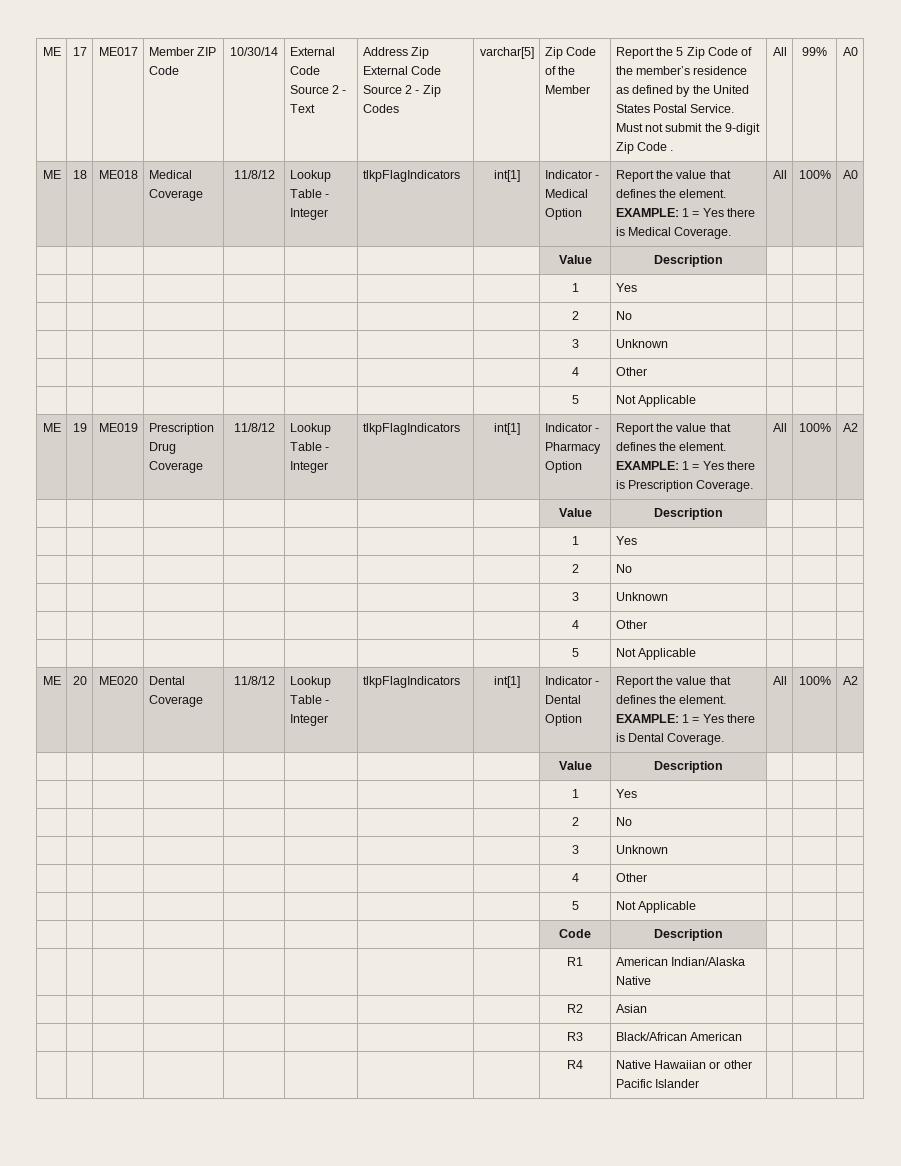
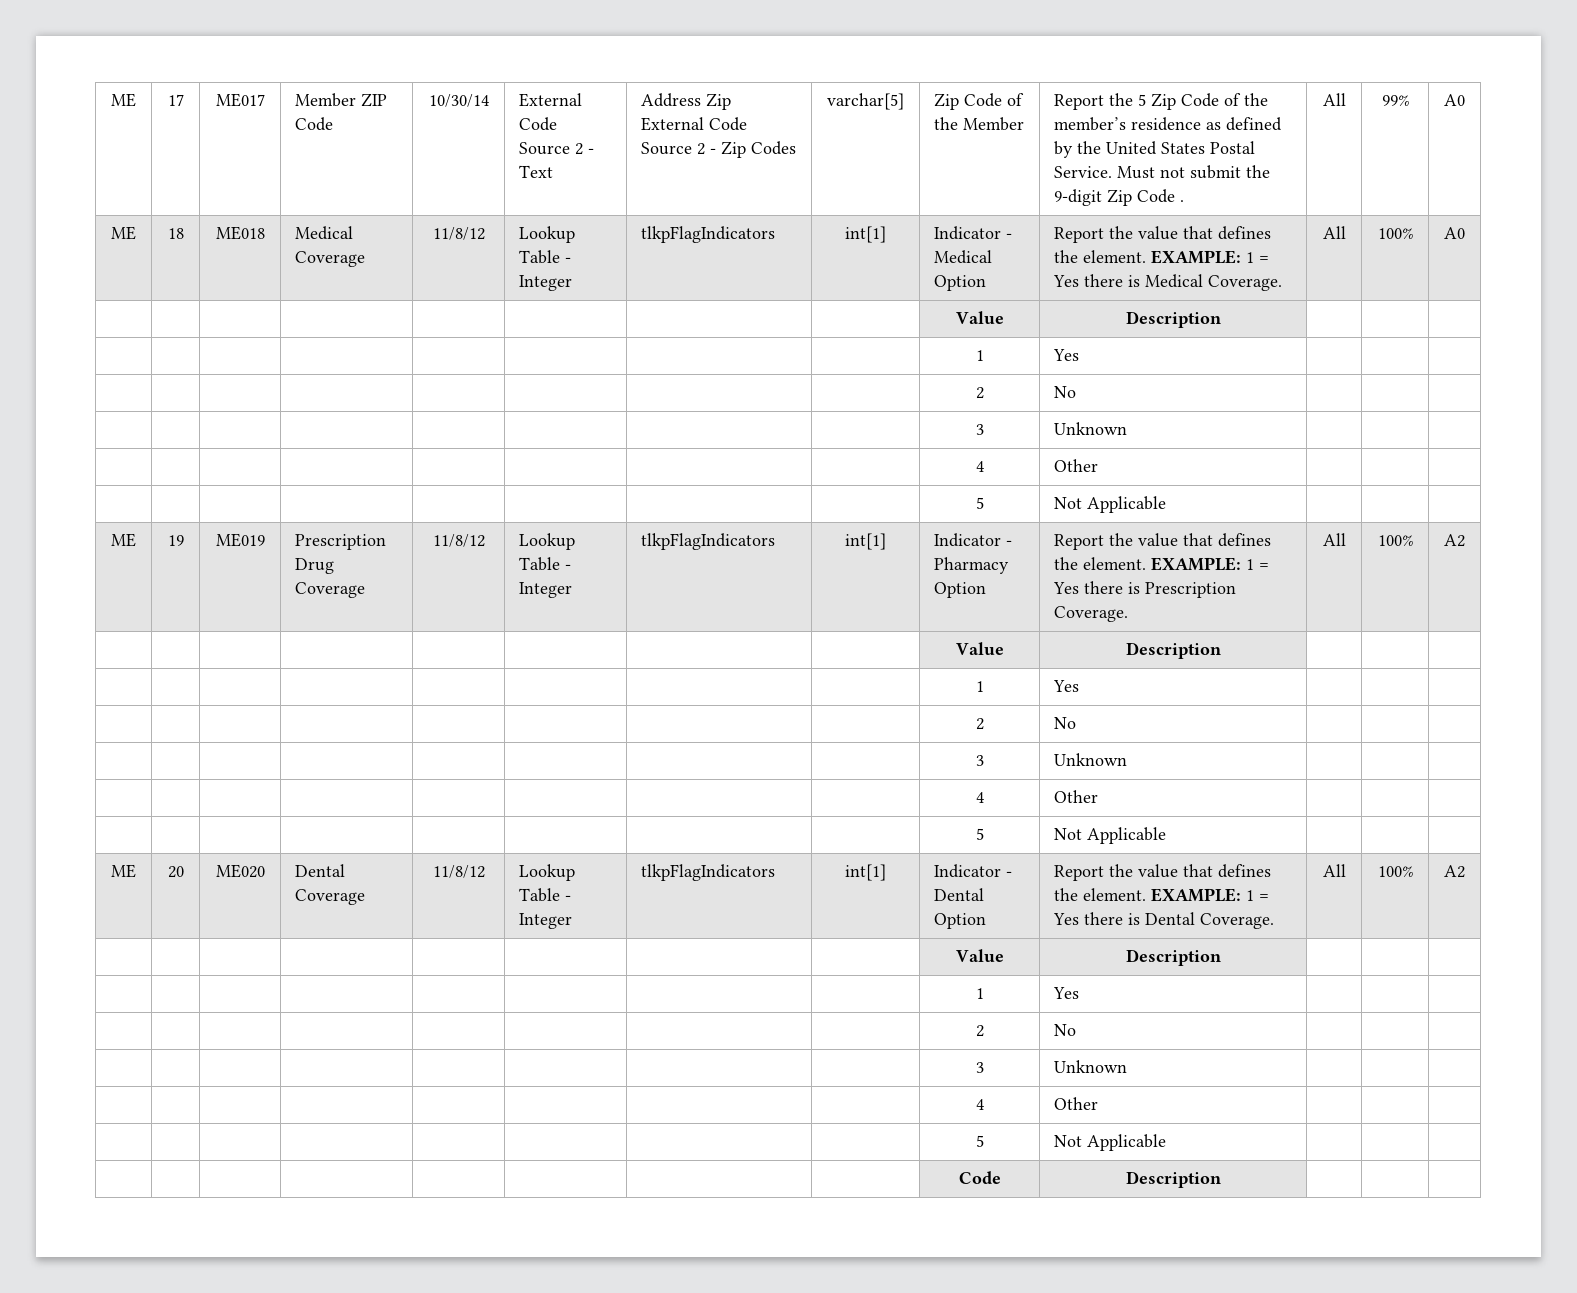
[567,957,583,966] [615,957,745,966] [615,976,651,985] [567,1004,583,1013] [615,1004,647,1013] [567,1032,583,1041] [615,1032,742,1041] [567,1060,583,1069] [615,1060,752,1069] [615,1079,699,1088] // | | | | | | | | R1 | American Indian/Alaska Native | | | // | | | | | | | | R2 | Asian | | | // | | | | | | | | R3 | Black/African American | | | // | | | | | | | | R4 | Native Hawaiian or other Pacific Islander | | | -> (1221, 1179) none

